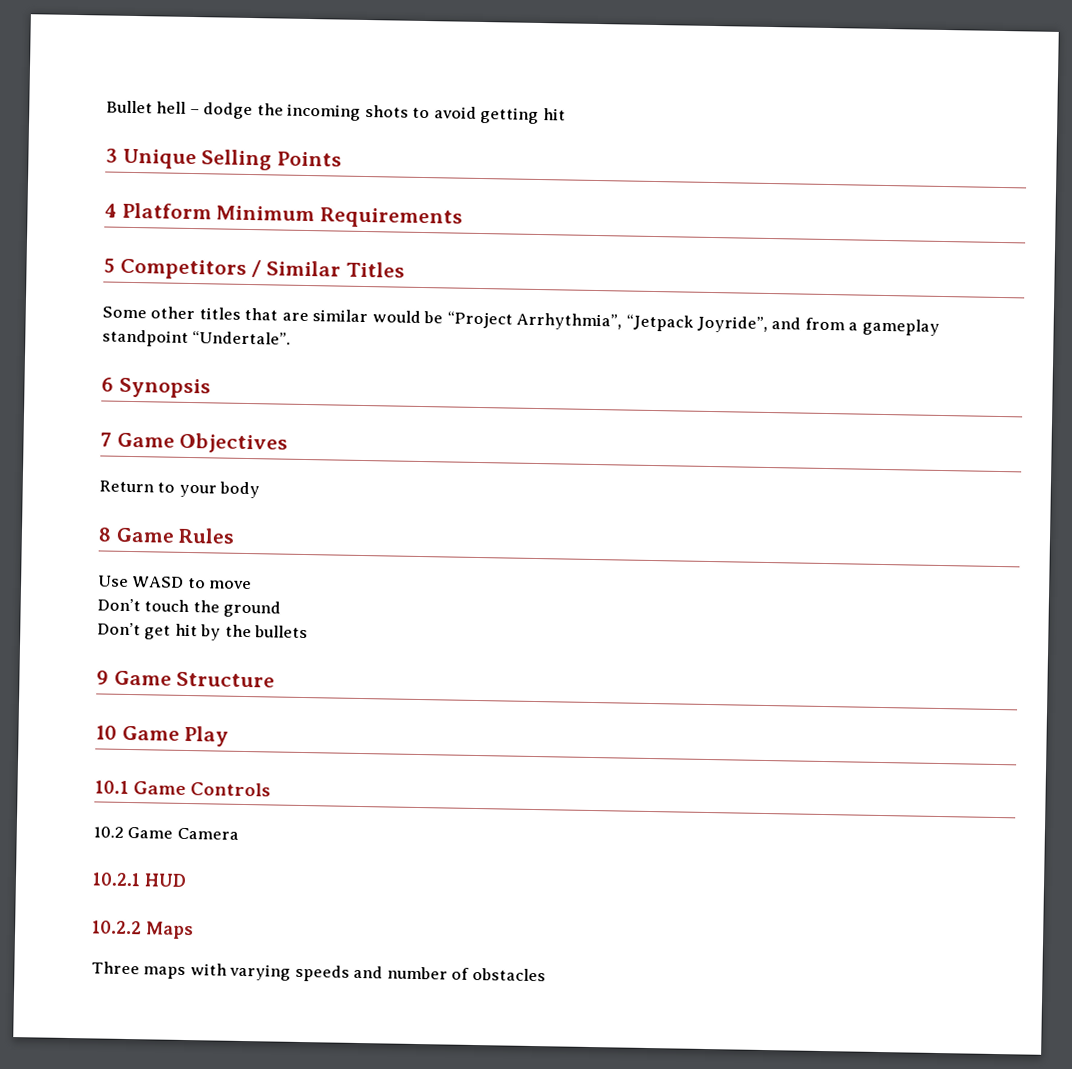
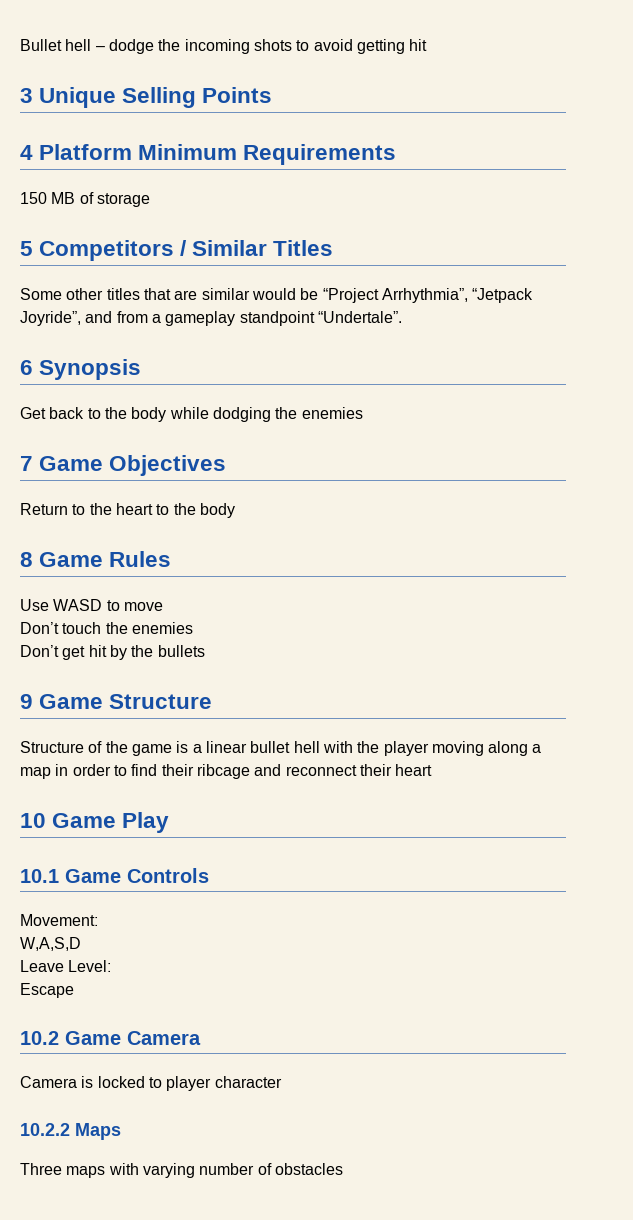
(464, 218) none -> [20,192,150,207] // 150 MB of storage
(211, 388) none -> [20,407,363,422] // Get back to the body while dodging the enemies
[178,484,217,498] your -> [89,503,196,515] the heart to the
[223,600,282,618] ground -> [131,622,193,634] enemies
(276, 679) none -> [20,741,542,756] [20,764,433,779] // Structure of the game is a linear bullet hell with the player moving along a map in order to find their ribcage and reconnect their heart
[93,826,239,840] [92,872,187,888] 10.2 Game Camera // 10.2.1 HUD -> [20,914,98,926] [20,937,81,951] [20,960,112,972] [20,983,74,998] [20,1031,201,1045] [20,1076,282,1091] Movement: // W,A,S,D // Leave Level: // Escape // 10.2 Game Camera // Camera is locked to player character
[294,964,384,982] speeds and -> (195, 1170) none

